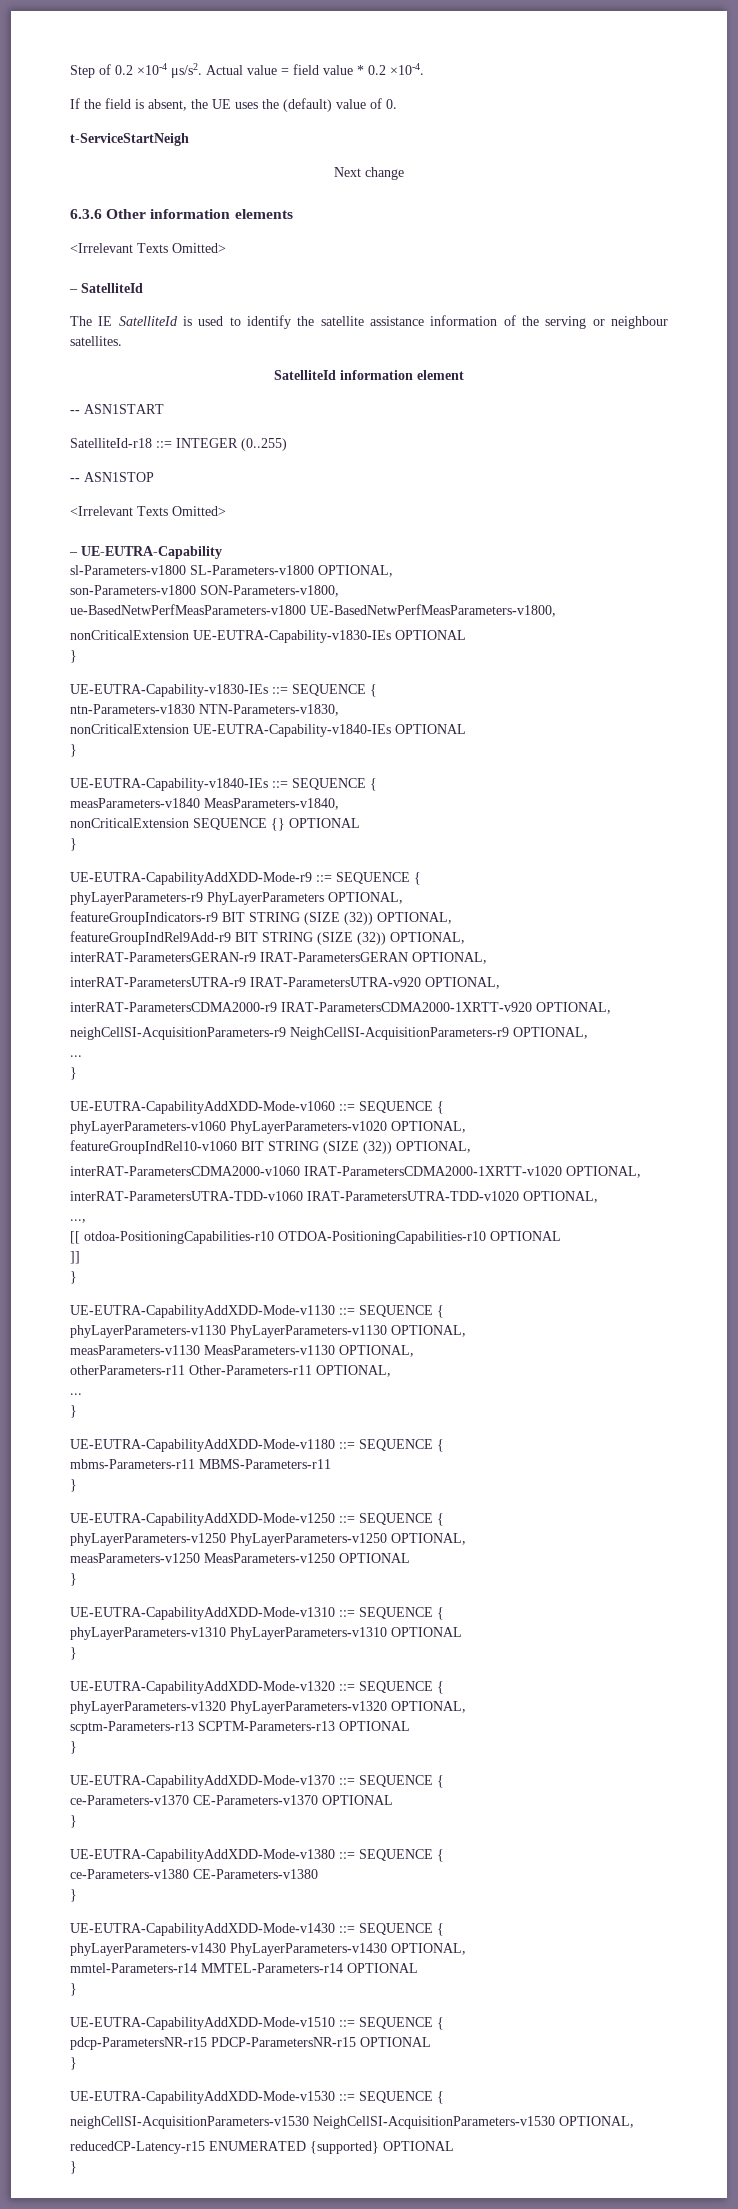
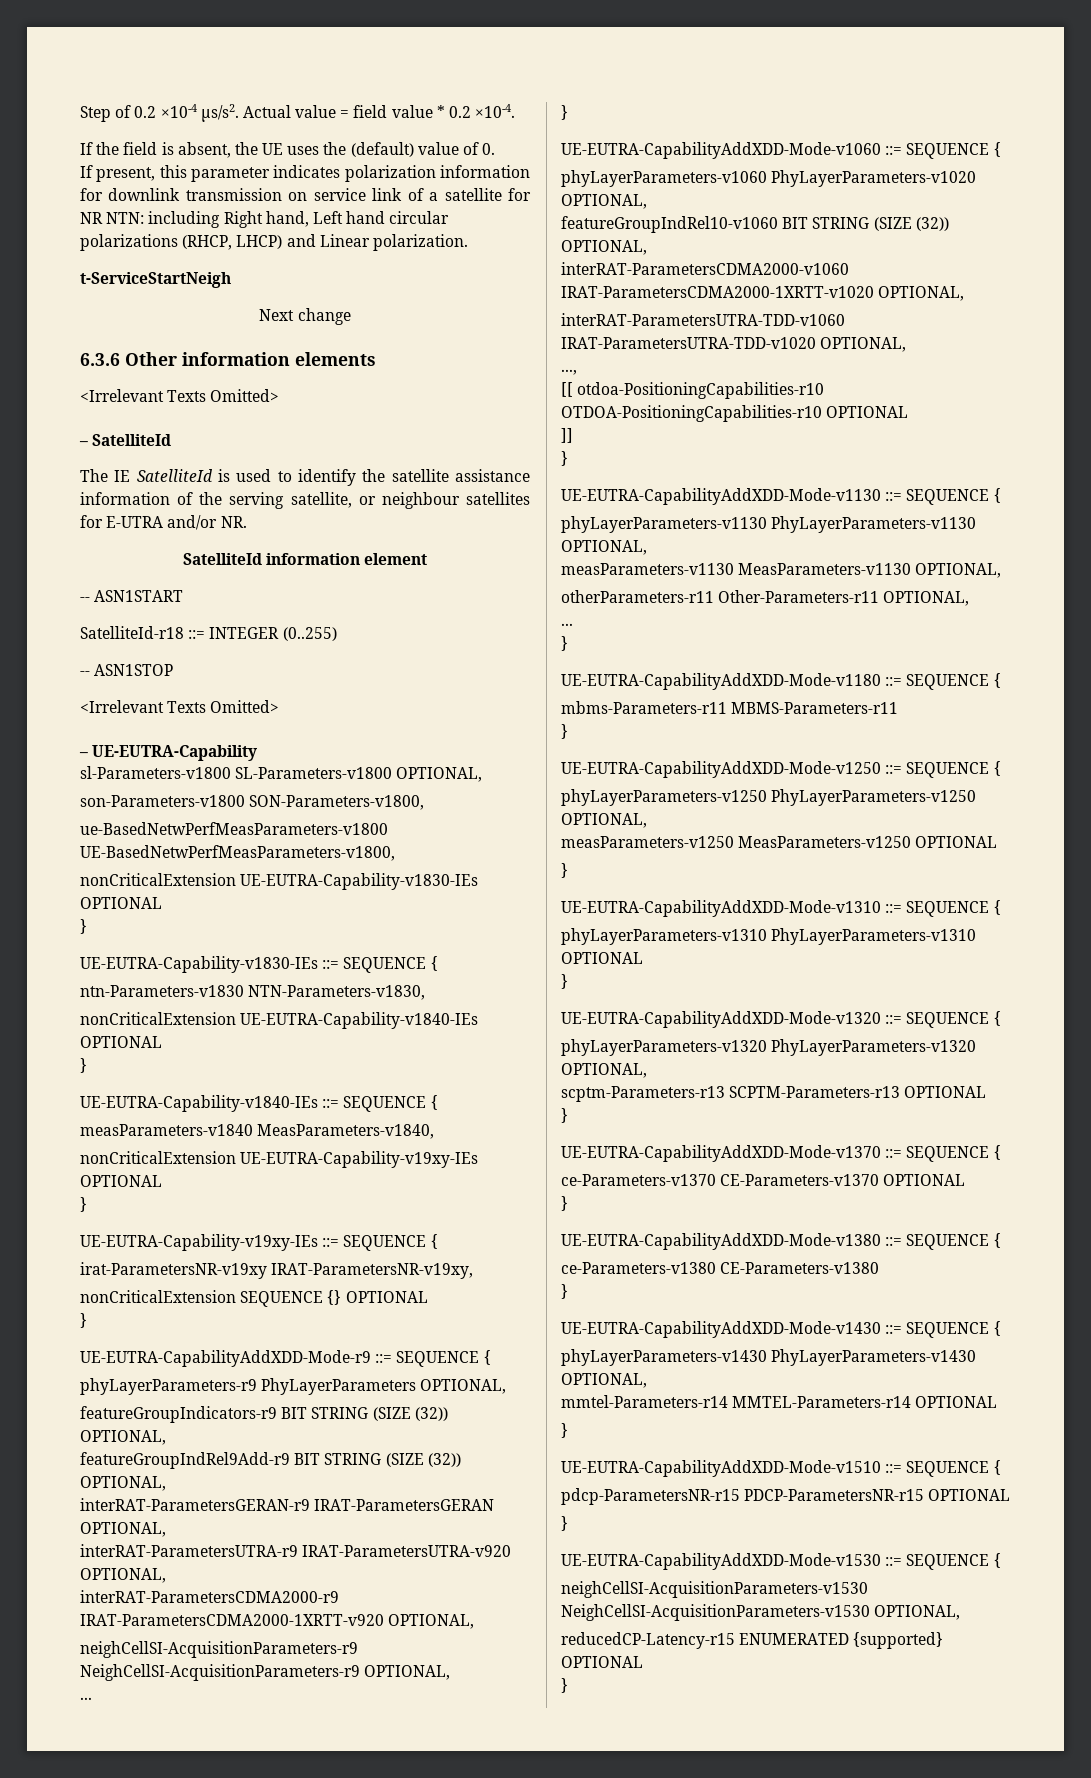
(397, 104) none -> [80,165,530,182] [80,188,531,201] [80,211,450,228] [80,234,468,251] // If present, this parameter indicates polarization information for downlink transmission on service link of a satellite for NR NTN: including Right hand, Left hand circular polarizations (RHCP, LHCP) and Linear polarization.
(587, 322) none -> [290,492,352,508] satellite,
[70,336,122,346] satellites. -> [466,492,530,505] [80,515,247,530] satellites for E-UTRA and/or NR.
(339, 804) none -> [80,1151,479,1168] [80,1175,162,1187] [80,1197,87,1212] [80,1234,438,1251] [80,1262,474,1279] // nonCriticalExtension UE-EUTRA-Capability-v19xy-IEs OPTIONAL // } // UE-EUTRA-Capability-v19xy-IEs ::= SEQUENCE { // irat-ParametersNR-v19xy IRAT-ParametersNR-v19xy,

